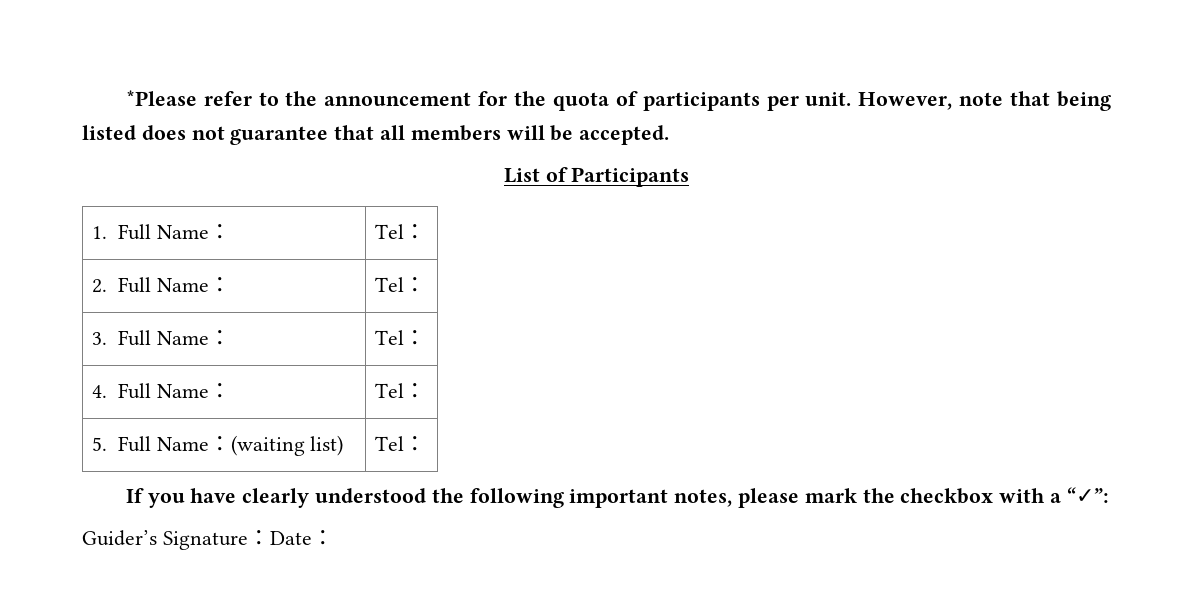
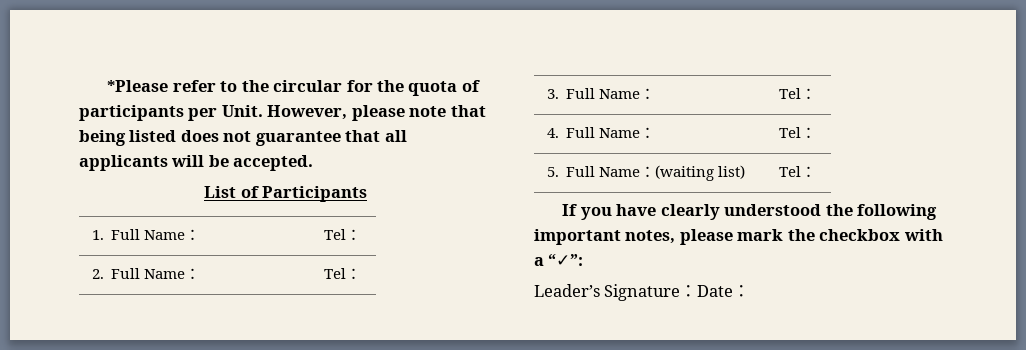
[324,92,472,106] announcement -> [273,80,343,92] circular
[805,92,953,110] unit. However, -> [221,105,405,121] Unit. However, please
[410,125,501,141] members -> [79,155,168,171] applicants
[82,530,157,546] Guider’s -> [534,284,600,297] Leader’s

